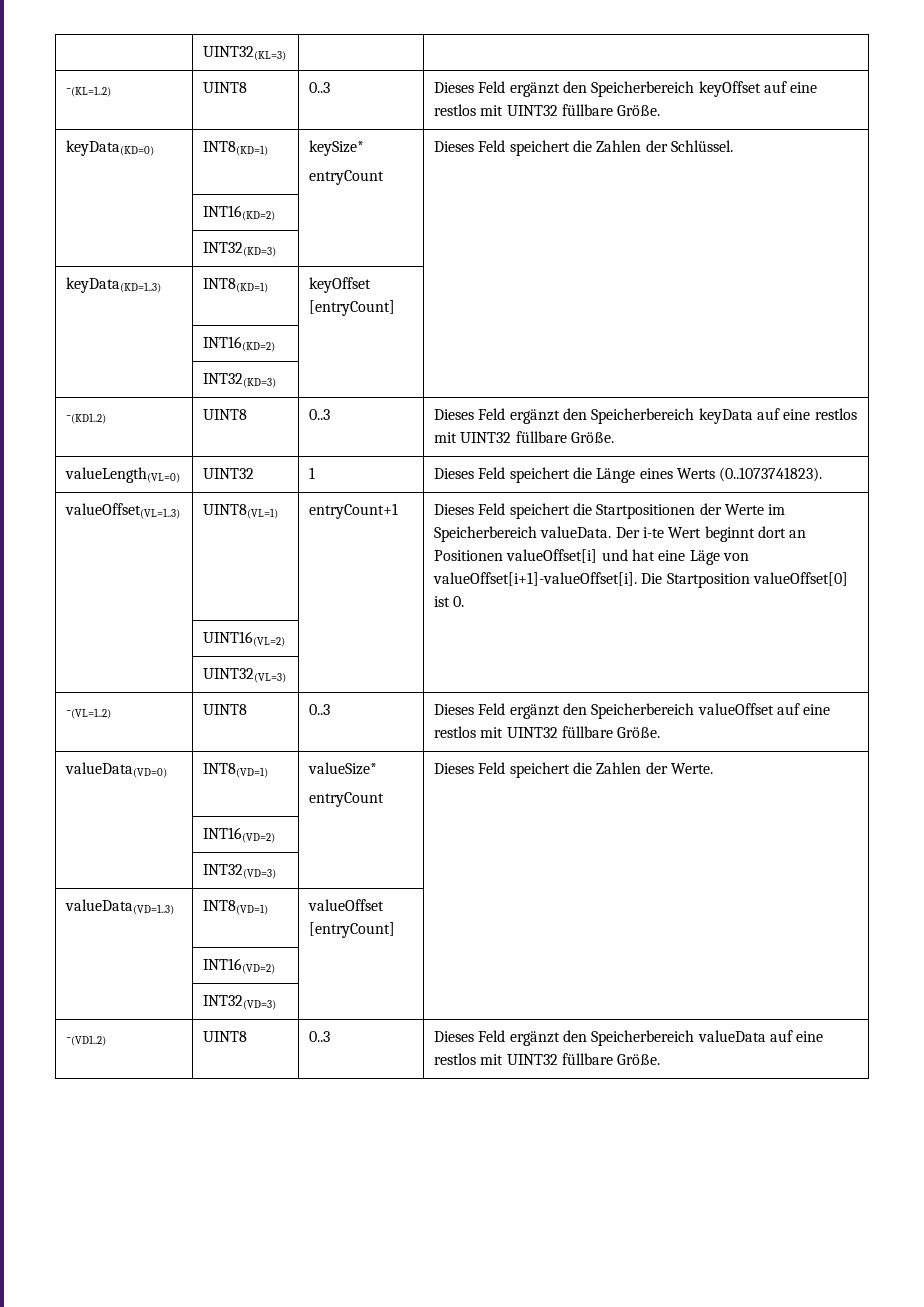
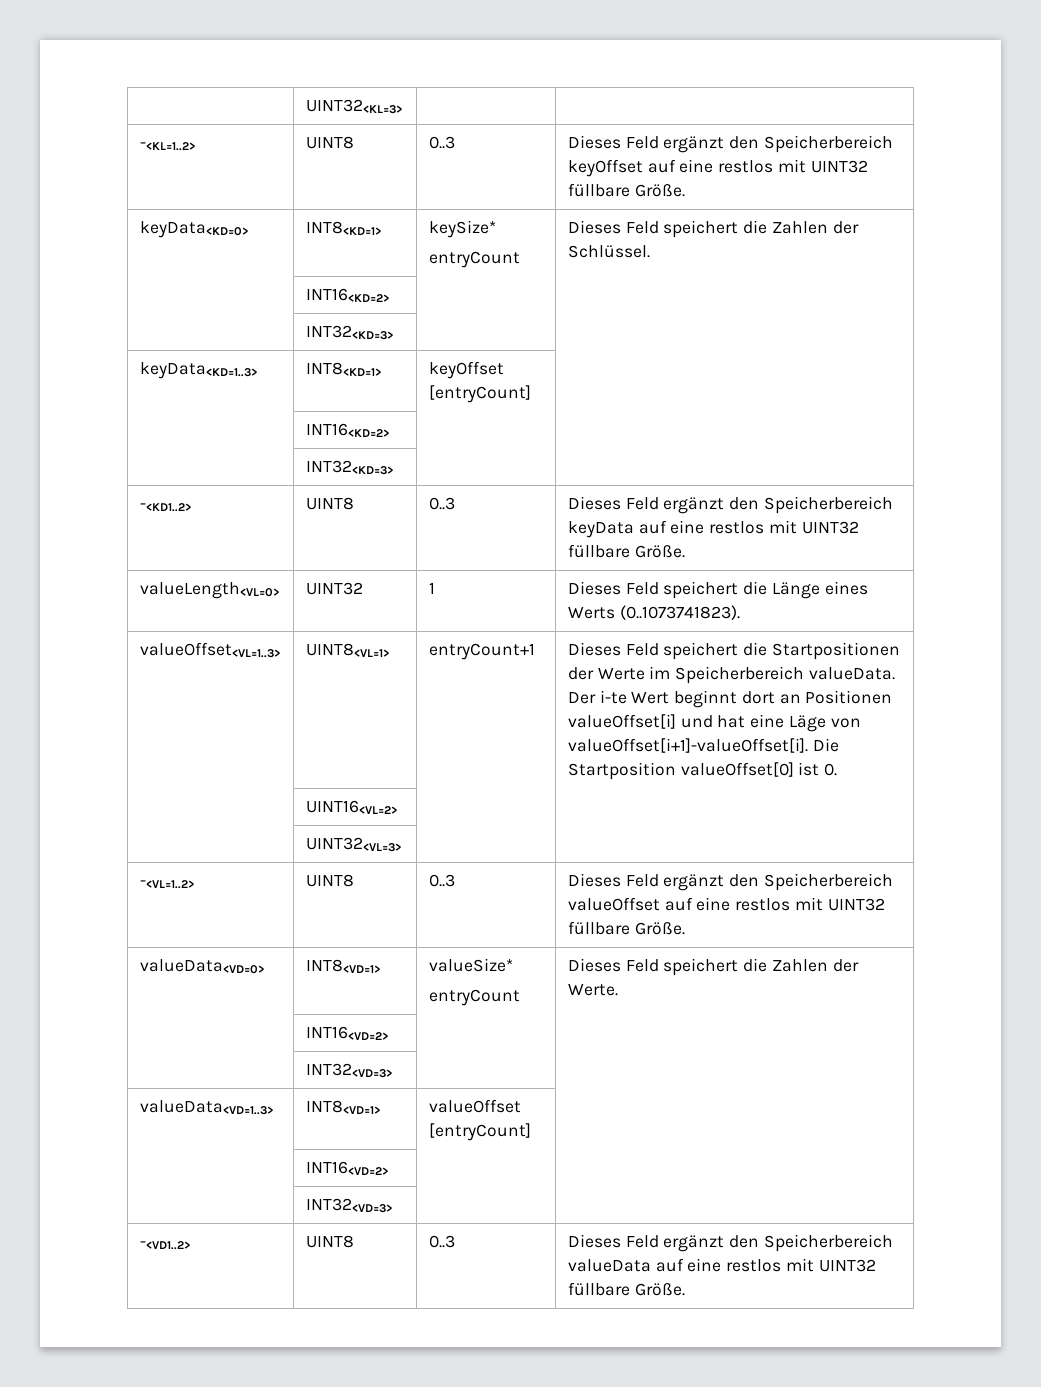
[203,46,287,61] [66,86,112,97] | UINT32(KL=3) | | // -(KL=1..2) -> [305,99,402,114] [139,142,195,151] | UINT32<KL=3> | | // -<KL=1..2>
[66,140,155,156] [203,141,269,156] keyData(KD=0) | INT8(KD=1) -> [139,221,248,238] [305,221,381,235] keyData<KD=0> | INT8<KD=1>
[203,205,276,221] [203,242,277,257] [66,277,162,293] [203,278,269,293] INT16(KD=2) | | // | INT32(KD=3) | | // keyData(KD=1..3) | INT8(KD=1) -> [305,288,389,302] [305,325,393,340] [139,362,257,379] [305,362,381,376] INT16<KD=2> | | // | INT32<KD=3> | | // keyData<KD=1..3> | INT8<KD=1>
[203,336,276,352] [203,373,277,388] [66,413,107,424] INT16(KD=2) | | // | INT32(KD=3) | | // -(KD1..2) -> [305,423,389,437] [305,460,393,475] [139,503,191,512] INT16<KD=2> | | // | INT32<KD=3> | | // -<KD1..2>
[65,467,181,483] valueLength(VL=0) -> [139,582,279,599] valueLength<VL=0>
[65,503,181,519] [203,504,279,519] valueOffset(VL=1..3) | UINT8(VL=1) -> [139,642,280,658] [305,643,389,657] valueOffset<VL=1..3> | UINT8<VL=1>
[203,631,286,647] [203,668,287,683] [66,708,112,719] UINT16(VL=2) | | // | UINT32(VL=3) | | // -(VL=1..2) -> [305,800,397,814] [305,837,401,852] [139,880,194,889] UINT16<VL=2> | | // | UINT32<VL=3> | | // -<VL=1..2>
[65,762,168,778] [203,763,269,778] valueData(VD=0) | INT8(VD=1) -> [139,959,264,974] [305,959,380,973] valueData<VD=0> | INT8<VD=1>
[203,827,276,843] [203,864,277,879] [65,899,175,915] [203,900,269,915] INT16(VD=2) | | // | INT32(VD=3) | | // valueData(VD=1..3) | INT8(VD=1) -> [305,1026,388,1040] [305,1063,392,1078] [139,1100,273,1115] [305,1100,380,1114] INT16<VD=2> | | // | INT32<VD=3> | | // valueData<VD=1..3> | INT8<VD=1>
[203,958,276,974] [203,995,277,1010] [66,1035,107,1046] INT16(VD=2) | | // | INT32(VD=3) | | // -(VD1..2) -> [305,1161,388,1175] [305,1198,392,1213] [139,1241,190,1250] INT16<VD=2> | | // | INT32<VD=3> | | // -<VD1..2>

